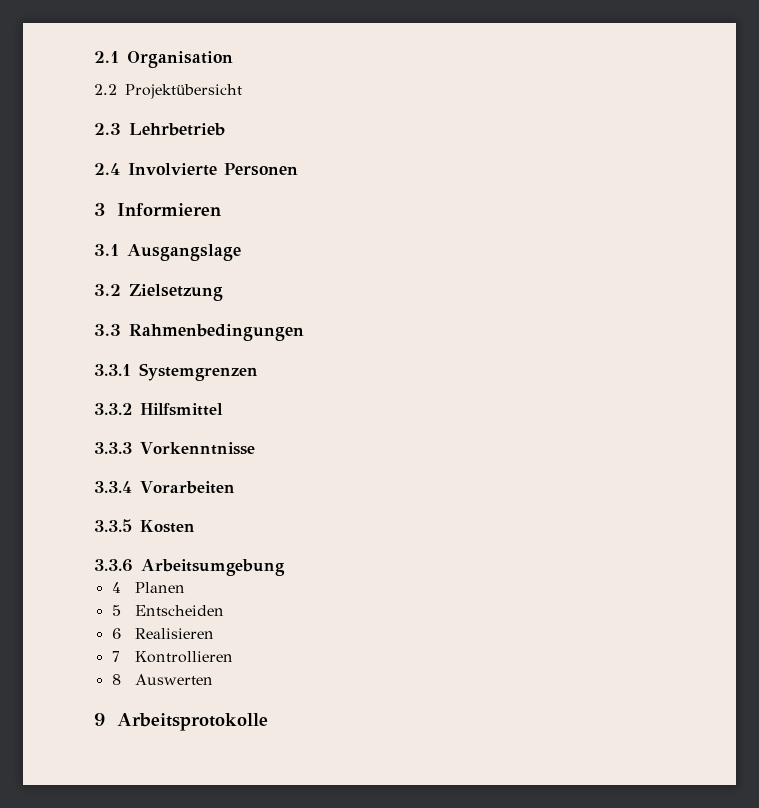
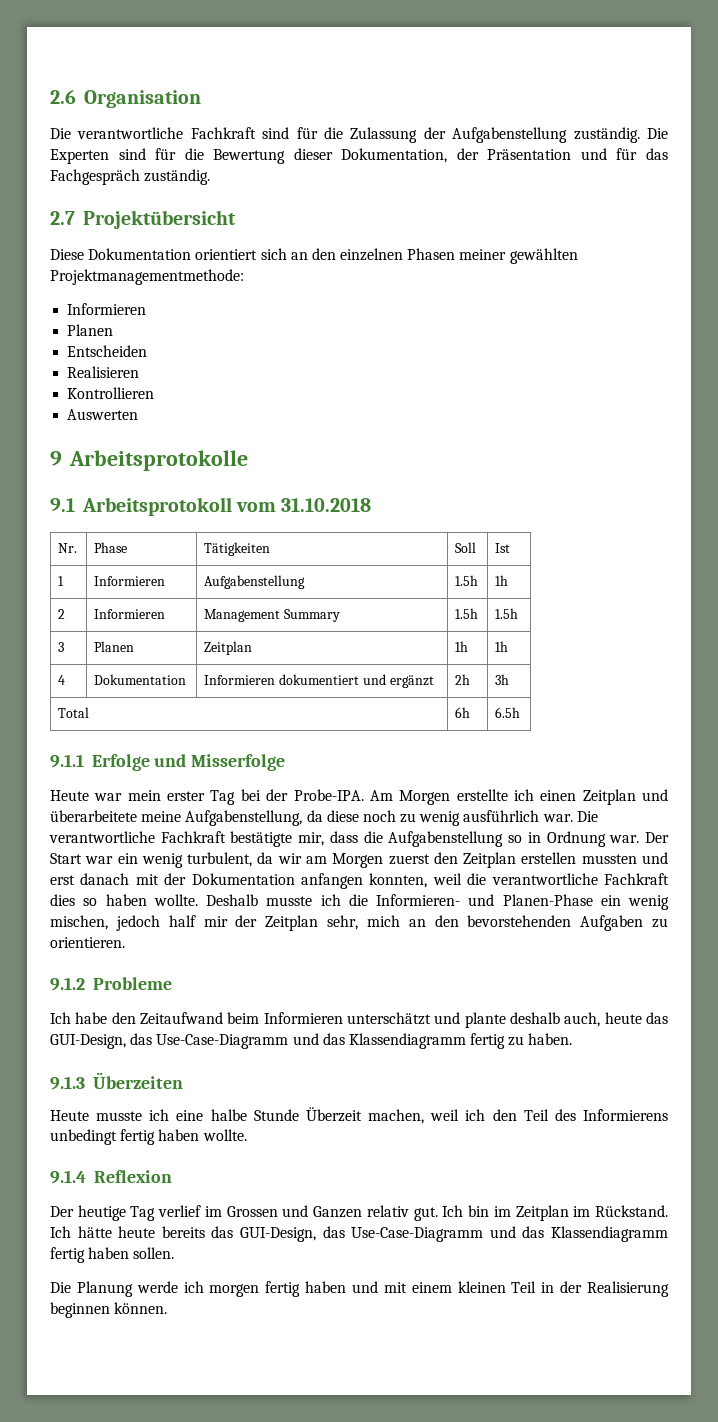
[94,51,119,63] 2.1 -> [50,90,76,104] 2.6
[94,84,242,99] [94,123,225,136] [94,163,298,176] [94,203,221,216] [94,244,241,261] [94,284,223,301] [94,324,304,341] [94,363,258,381] [94,403,223,416] [94,442,255,455] [94,481,235,494] [94,519,195,533] [94,559,285,576] [111,582,121,593] 2.2 Projektübersicht // 2.3 Lehrbetrieb // 2.4 Involvierte Personen // 3 Informieren // 3.1 Ausgangslage // 3.2 Zielsetzung // 3.3 Rahmenbedingungen // 3.3.1 Systemgrenzen // 3.3.2 Hilfsmittel // 3.3.3 Vorkenntnisse // 3.3.4 Vorarbeiten // 3.3.5 Kosten // 3.3.6 Arbeitsumgebung // 4 -> [50,127,668,143] [50,148,668,164] [50,169,211,185] [50,210,236,229] [50,248,578,264] [50,269,244,285] [67,303,147,315] Die verantwortliche Fachkraft sind für die Zulassung der Aufgabenstellung zuständig. Die Experten sind für die Bewertung dieser Dokumentation, der Präsentation und für das Fachgespräch zuständig. // 2.7 Projektübersicht // Diese Dokumentation orientiert sich an den einzelnen Phasen meiner gewählten Projektmanagementmethode: // Informieren //
[111,605,121,616] 5 -> (114, 330) none
[111,628,121,639] 6 -> (148, 351) none
[111,651,120,662] 7 -> (140, 372) none
[111,674,121,685] 8 -> (155, 393) none
(268, 722) none -> [50,497,372,516] [58,543,78,553] [94,542,128,553] [204,542,271,556] [455,542,477,553] [495,543,511,553] [58,576,65,586] [94,576,166,586] [204,575,306,589] [455,575,479,586] [495,575,509,586] [58,609,66,619] [94,609,166,619] [204,609,341,622] [455,608,479,619] [495,608,519,619] [58,642,65,652] [94,641,135,652] [204,641,253,655] [455,641,469,652] [495,641,509,652] [58,675,66,685] [94,674,187,685] [204,674,434,688] [455,674,471,685] [495,674,510,685] [58,707,90,718] [455,707,471,718] [495,707,521,718] [50,754,286,771] [50,789,668,805] [50,810,598,826] [49,831,670,847] [50,852,668,868] [50,873,669,889] [50,894,669,910] [50,915,668,931] [50,937,125,948] [50,977,172,991] [50,1012,668,1028] [50,1033,573,1049] [50,1072,183,1090] [50,1107,668,1124] [50,1129,247,1145] [50,1170,172,1184] [50,1205,669,1221] [50,1226,669,1242] [50,1247,175,1263] [50,1281,669,1297] [50,1302,168,1318] // 9.1 Arbeitsprotokoll vom 31.10.2018 // Nr. | Phase | Tätigkeiten | Soll | Ist // 1 | Informieren | Aufgabenstellung | 1.5h | 1h // 2 | Informieren | Management Summary | 1.5h | 1.5h // 3 | Planen | Zeitplan | 1h | 1h // 4 | Dokumentation | Informieren dokumentiert und ergänzt | 2h | 3h // Total | 6h | 6.5h // 9.1.1 Erfolge und Misserfolge // Heute war mein erster Tag bei der Probe-IPA. Am Morgen erstellte ich einen Zeitplan und überarbeitete meine Aufgabenstellung, da diese noch zu wenig ausführlich war. Die verantwortliche Fachkraft bestätigte mir, dass die Aufgabenstellung so in Ordnung war. Der Start war ein wenig turbulent, da wir am Morgen zuerst den Zeitplan erstellen mussten und erst danach mit der Dokumentation anfangen konnten, weil die verantwortliche Fachkraft dies so haben wollte. Deshalb musste ich die Informieren- und Planen-Phase ein wenig mischen, jedoch half mir der Zeitplan sehr, mich an den bevorstehenden Aufgaben zu orientieren. // 9.1.2 Probleme // Ich habe den Zeitaufwand beim Informieren unterschätzt und plante deshalb auch, heute das GUI-Design, das Use-Case-Diagramm und das Klassendiagramm fertig zu haben. // 9.1.3 Überzeiten // Heute musste ich eine halbe Stunde Überzeit machen, weil ich den Teil des Informierens unbedingt fertig haben wollte. // 9.1.4 Reflexion // Der heutige Tag verlief im Grossen und Ganzen relativ gut. Ich bin im Zeitplan im Rückstand. Ich hätte heute bereits das GUI-Design, das Use-Case-Diagramm und das Klassendiagramm fertig haben sollen. // Die Planung werde ich morgen fertig haben und mit einem kleinen Teil in der Realisierung beginnen können.

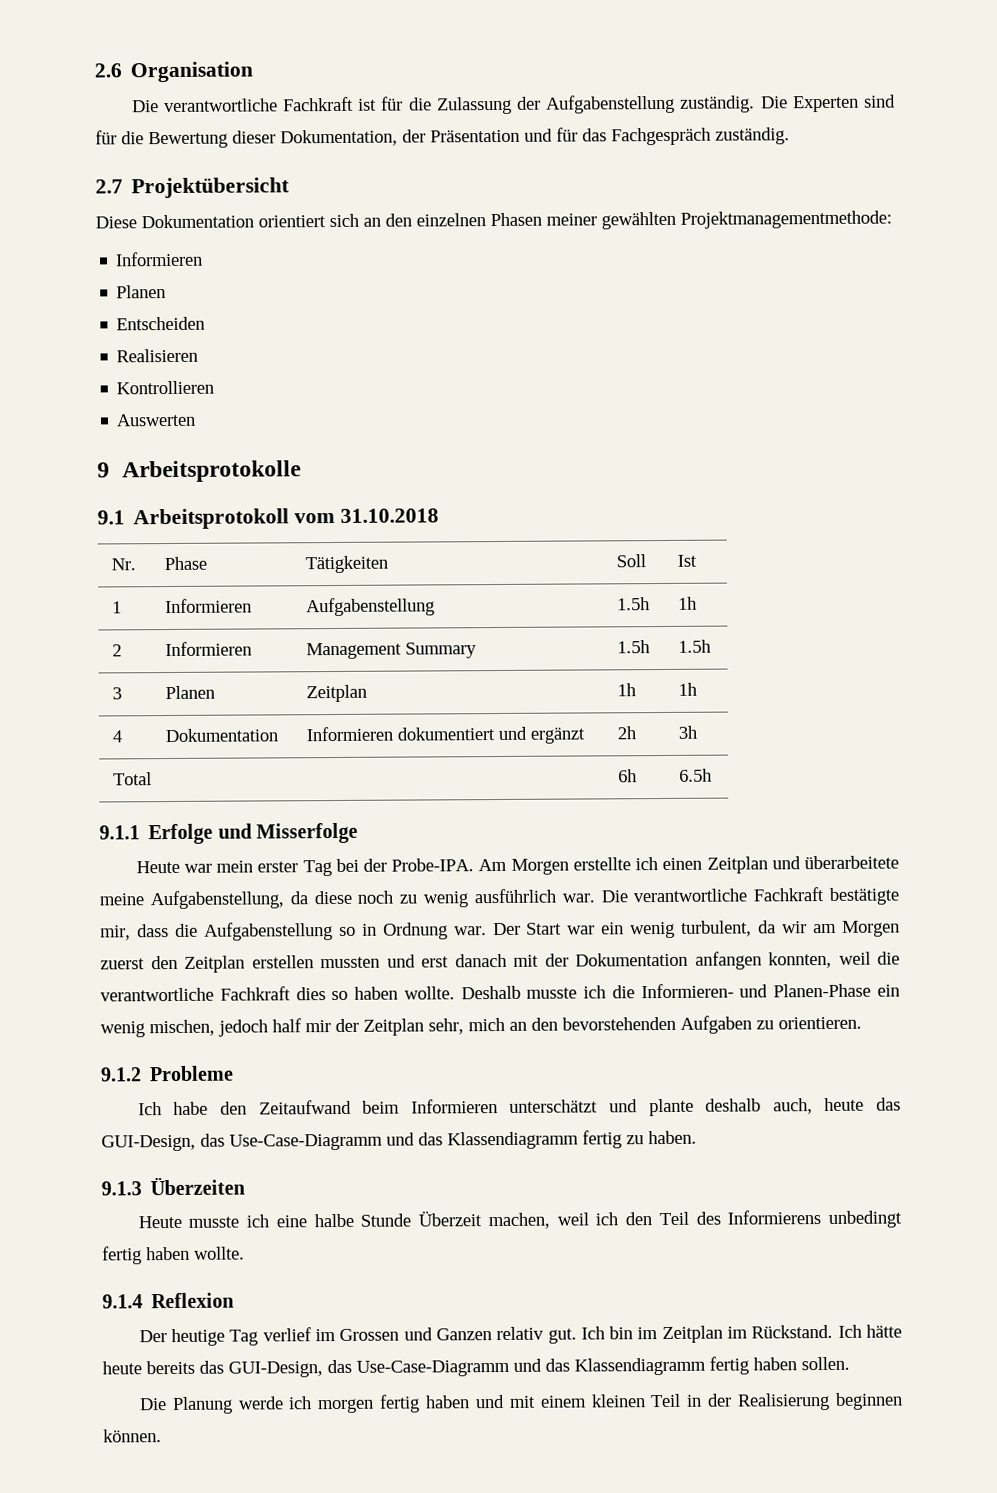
[262,127,290,139] sind -> [358,98,378,111] ist

